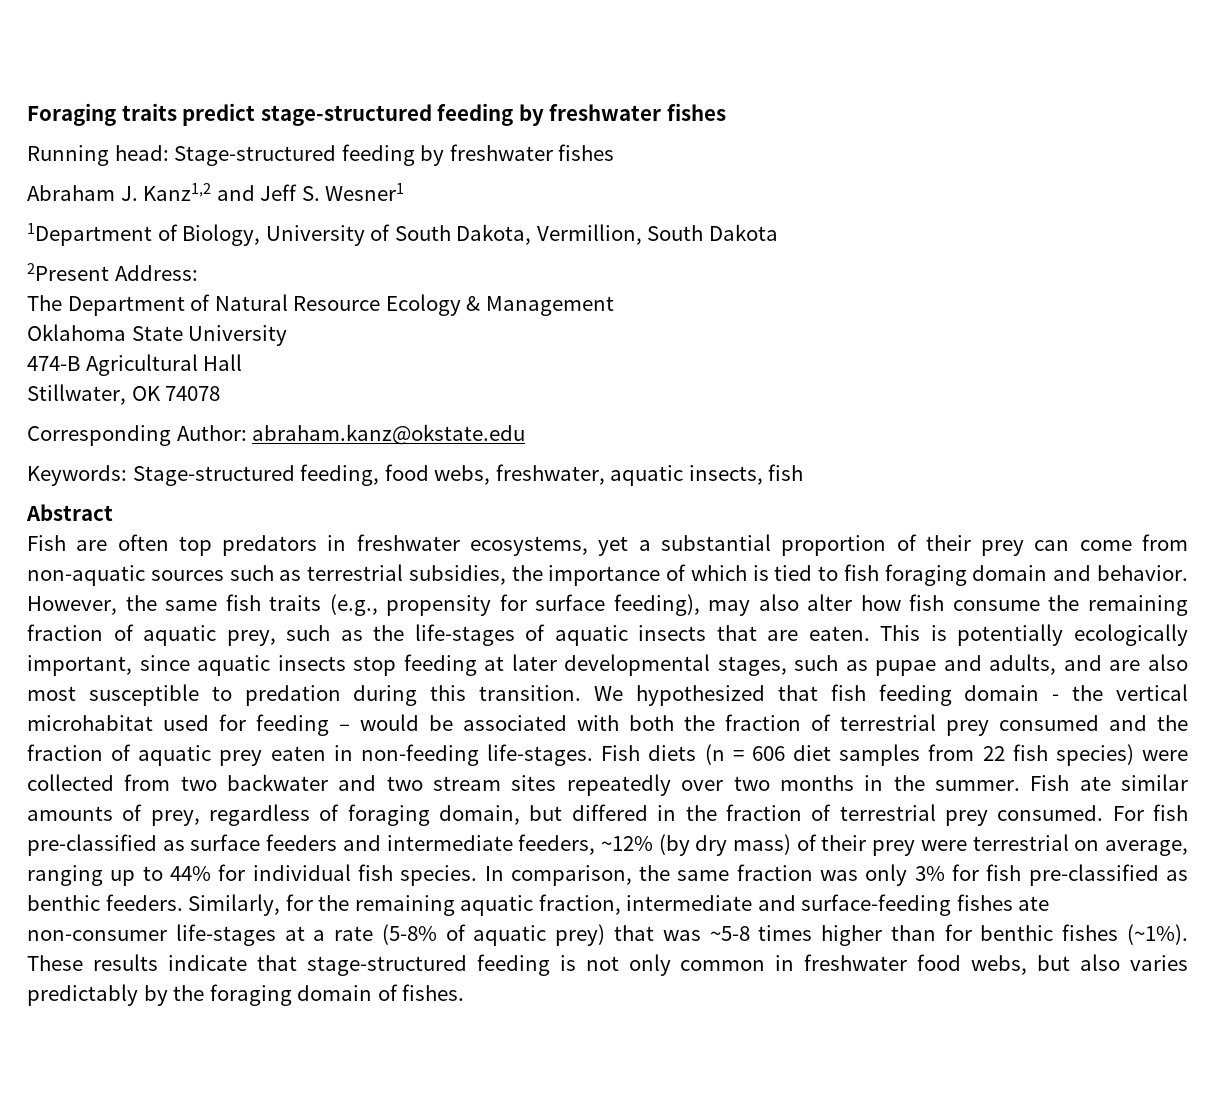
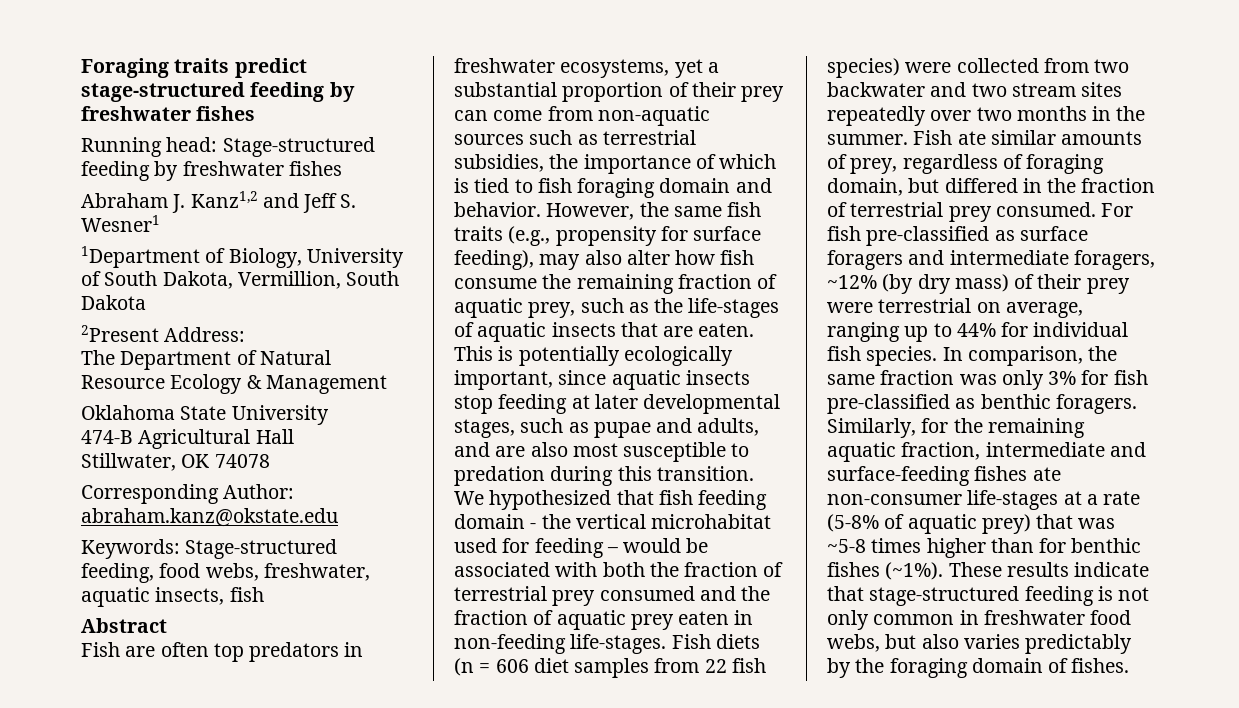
[266,834,338,851] feeders -> [827,250,903,270] foragers
[518,834,596,855] feeders, -> [1073,250,1155,270] foragers,
[105,894,183,911] feeders. -> [1055,394,1137,414] foragers.

